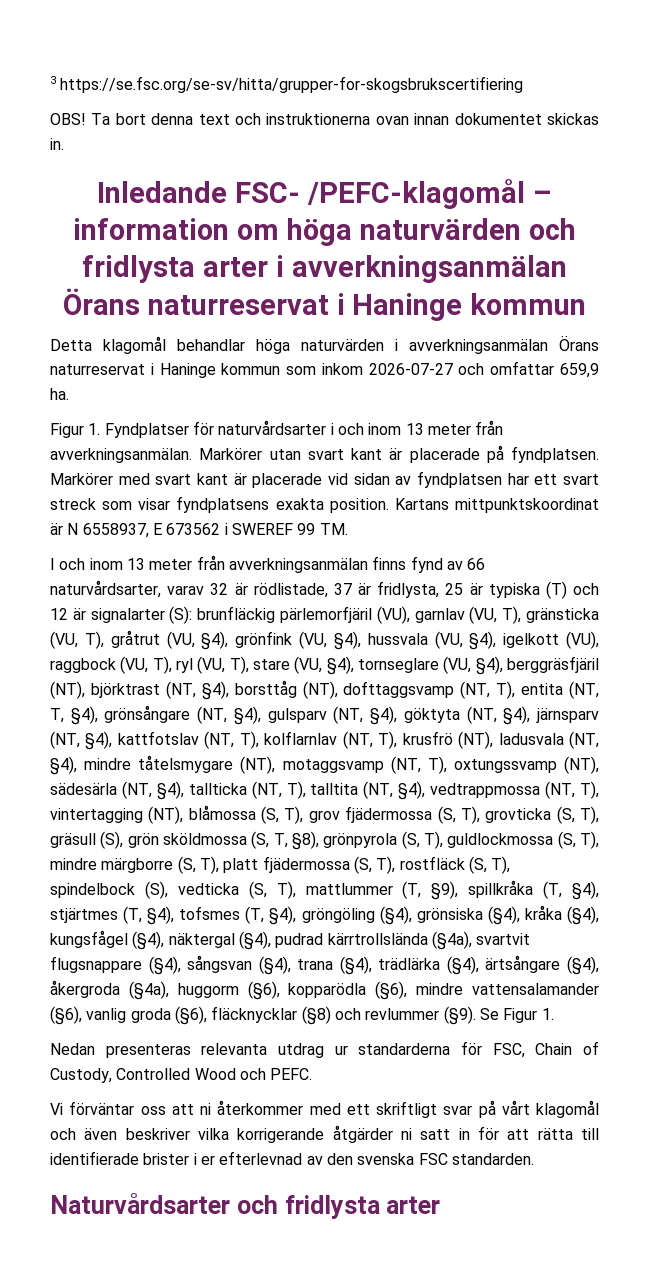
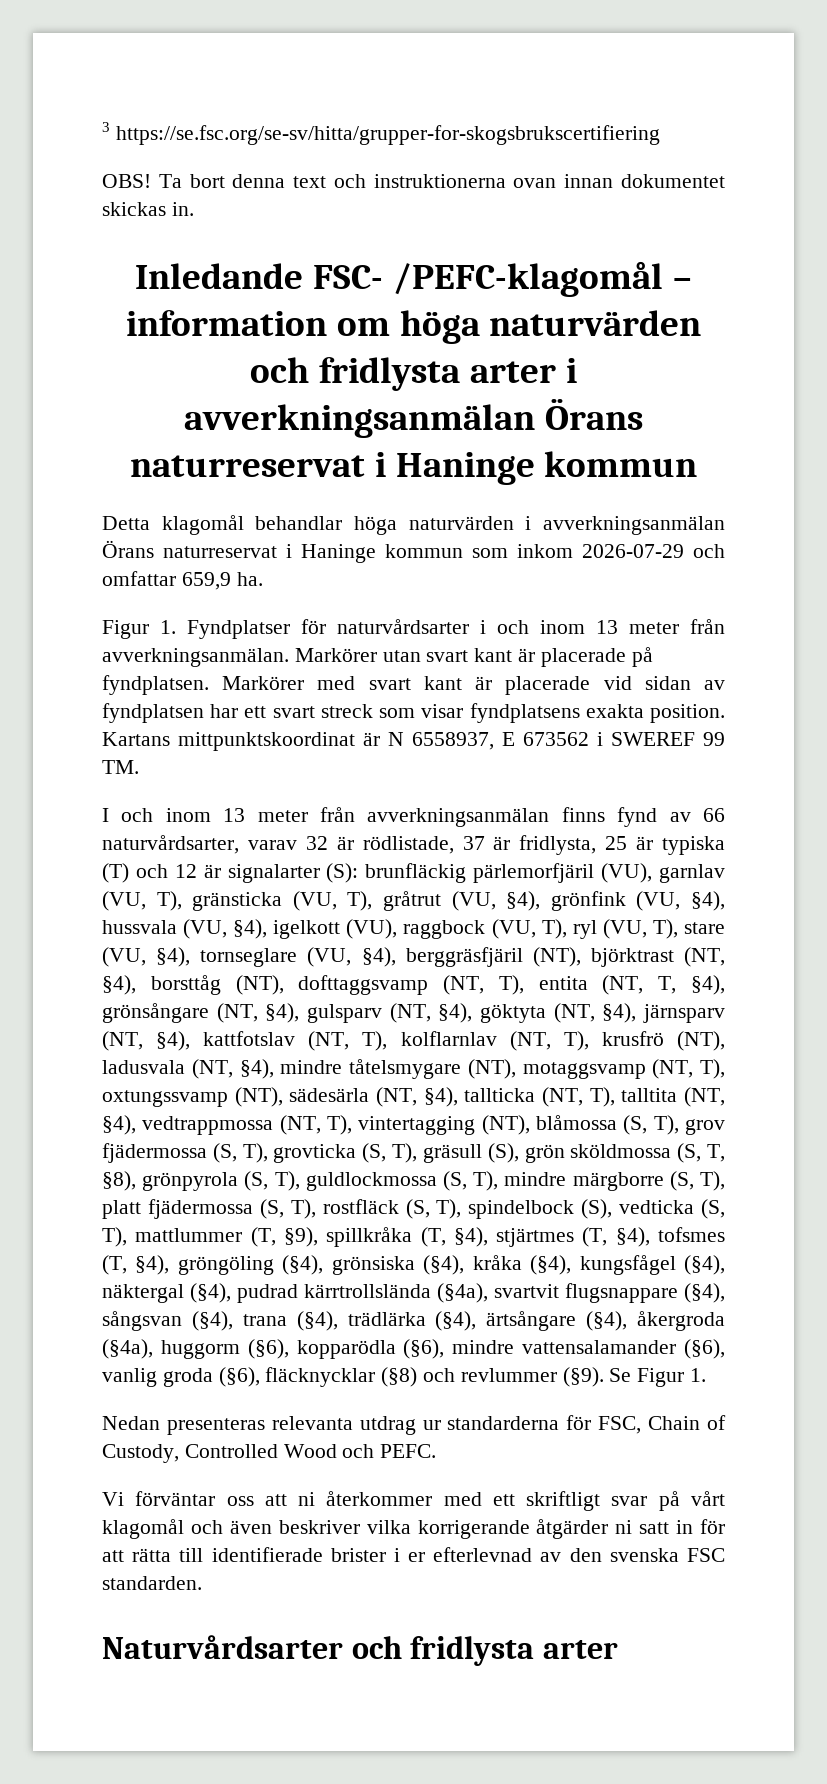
[368,363,453,375] 2026-07-27 -> [582,544,684,558] 2026-07-29

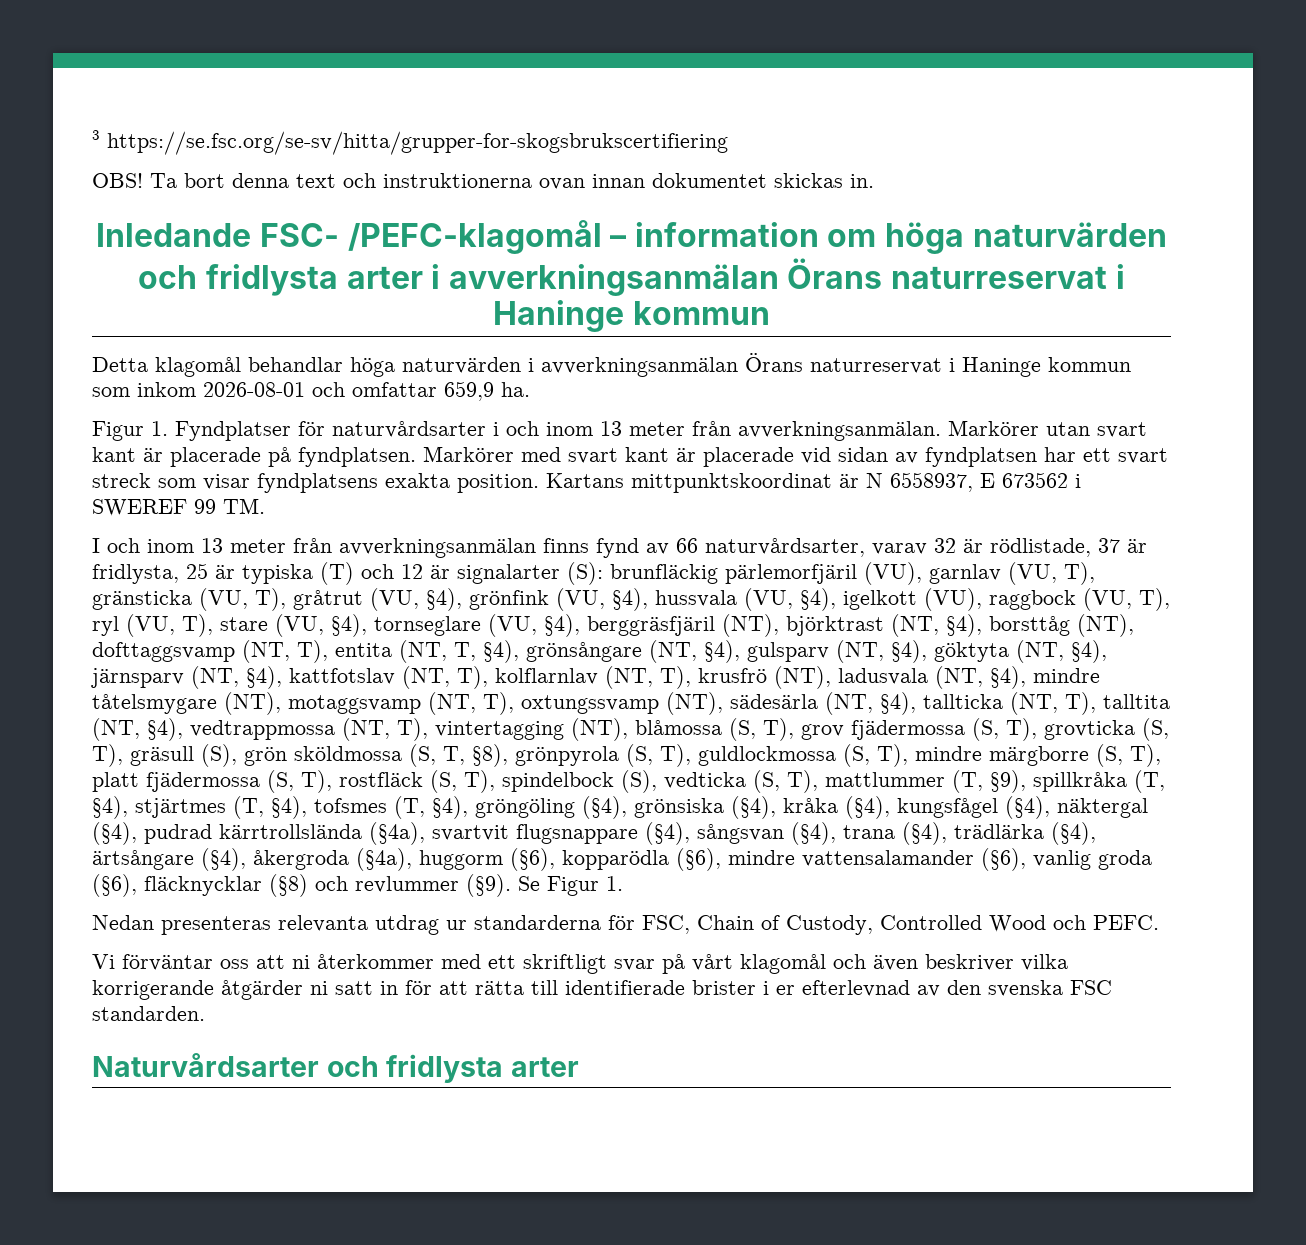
[582,544,684,558] 2026-07-29 -> [203,382,305,397] 2026-08-01

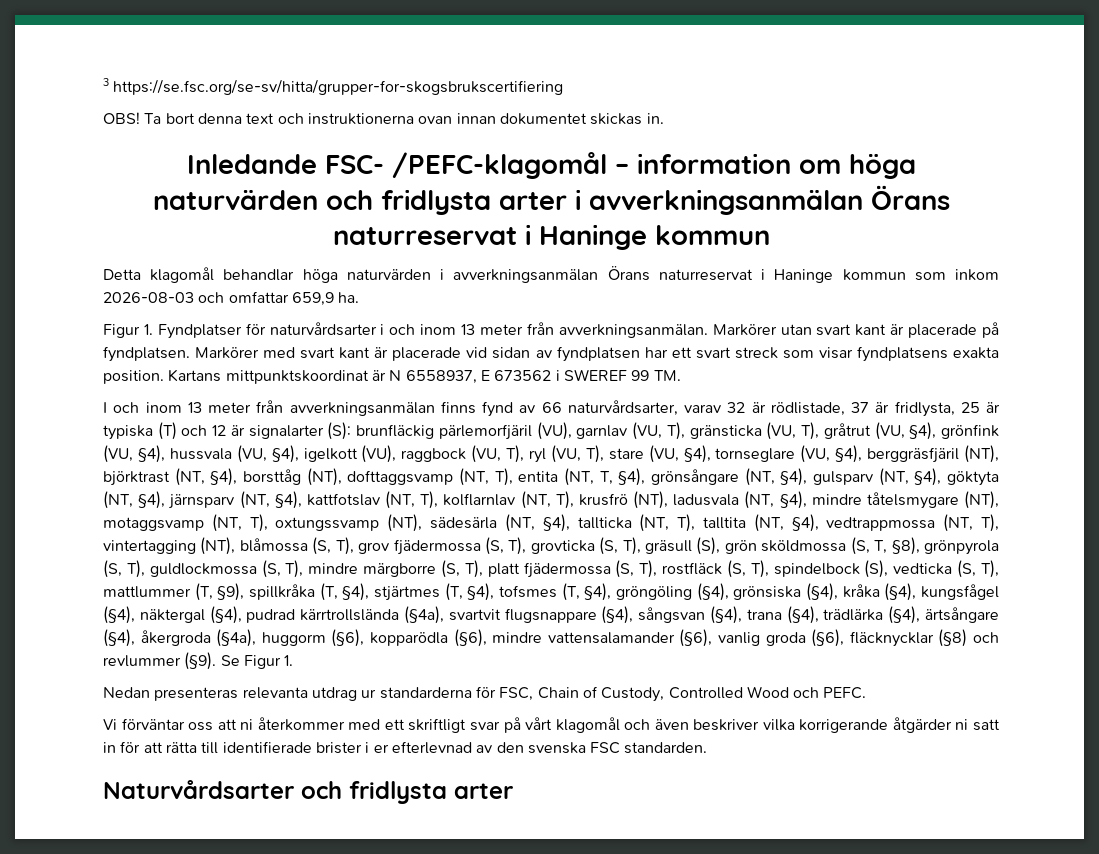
[203,382,305,397] 2026-08-01 -> [103,292,194,303] 2026-08-03

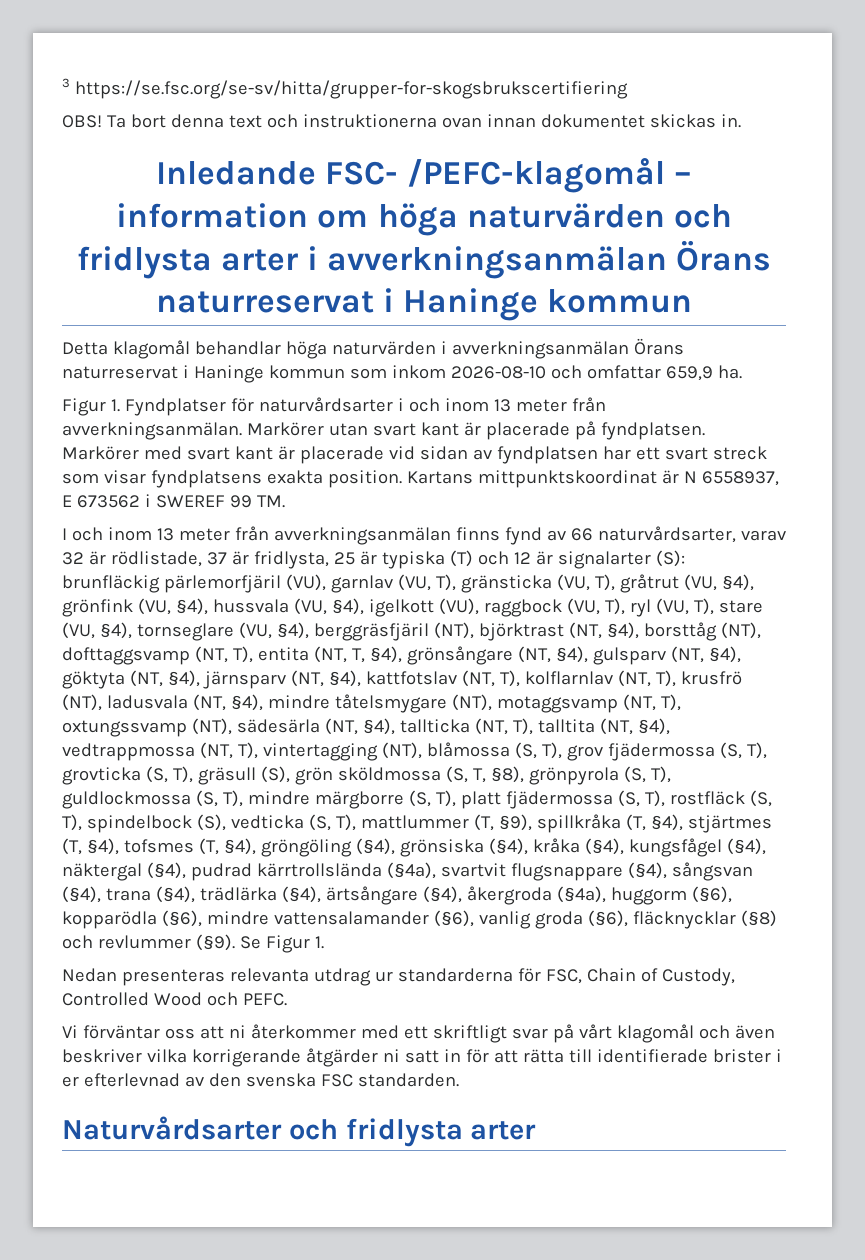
[103,292,194,303] 2026-08-03 -> [450,366,546,379] 2026-08-10

